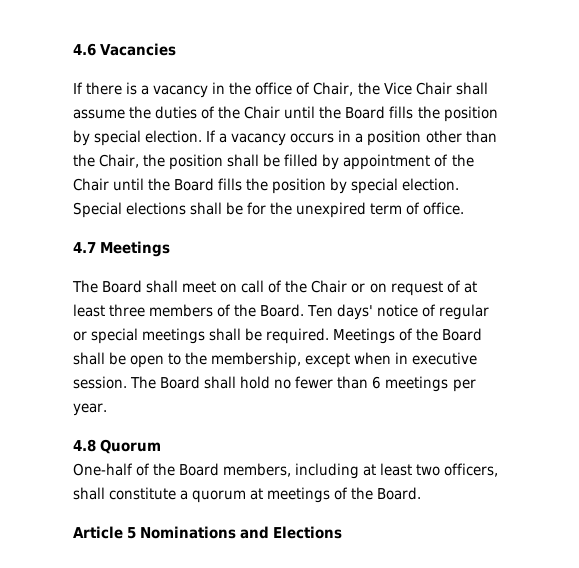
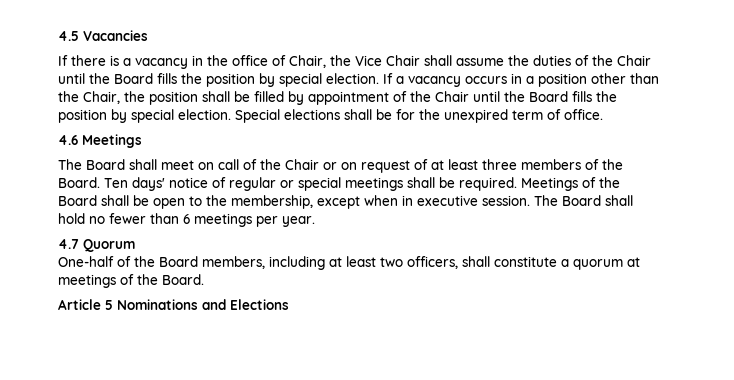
[73,43,96,56] 4.6 -> [58,31,79,41] 4.5
[73,242,96,253] 4.7 -> [58,135,78,145] 4.6
[73,439,96,452] 4.8 -> [58,239,79,249] 4.7

